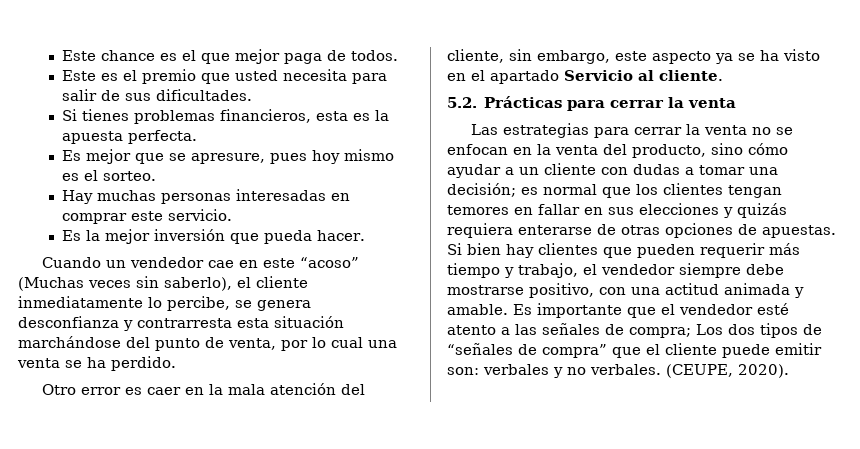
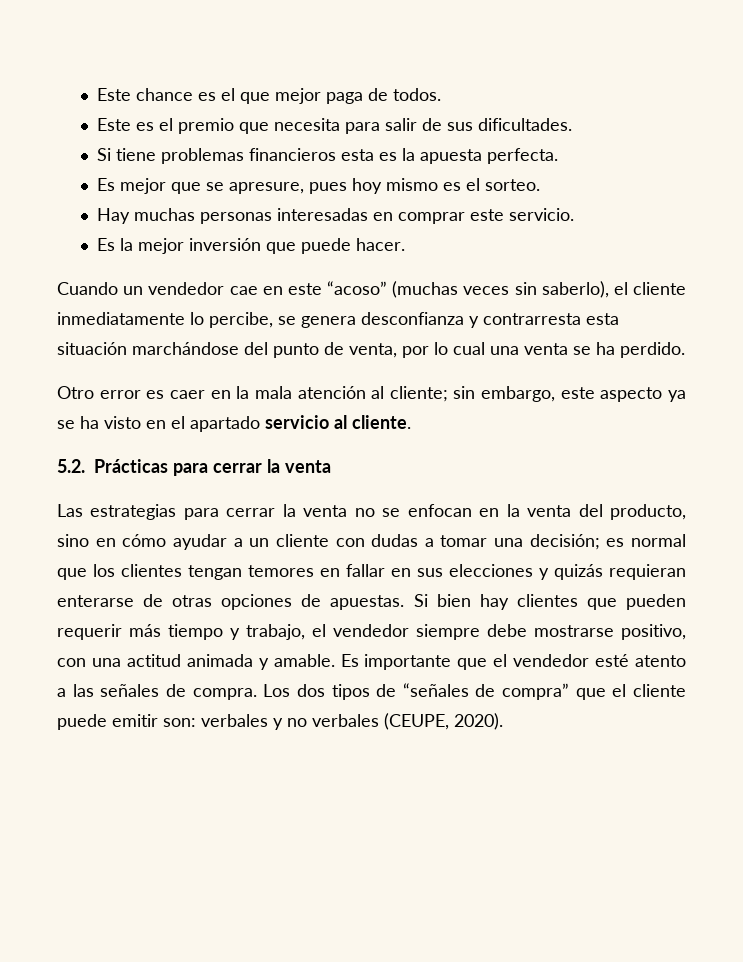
[234,70,278,81] usted -> (269, 128) none
[81,109,311,124] tienes problemas financieros, -> [115,148,336,164] tiene problemas financieros
[263,230,312,244] pueda -> [300,238,351,254] puede
[18,277,84,291] (Muchas -> [392,281,459,298] (muchas
[340,384,365,395] [447,49,504,63] del cliente, -> [371,386,448,402] al cliente;
[564,70,633,81] Servicio -> [265,415,329,429] servicio
(743, 149) none -> [95,538,116,547] en
[447,223,513,238] requiera -> [609,564,686,580] requieran
[629,327,691,338] compra; -> [192,688,257,700] compra.
[590,364,661,375] verbales. -> [312,714,379,727] verbales

